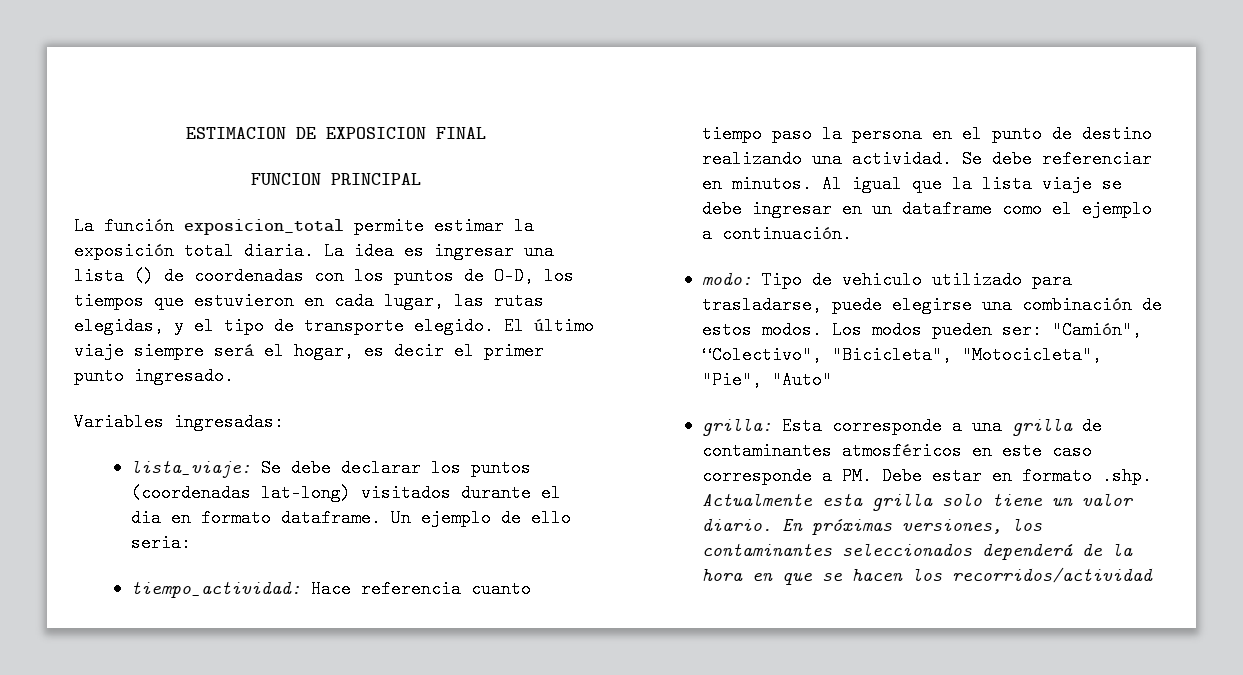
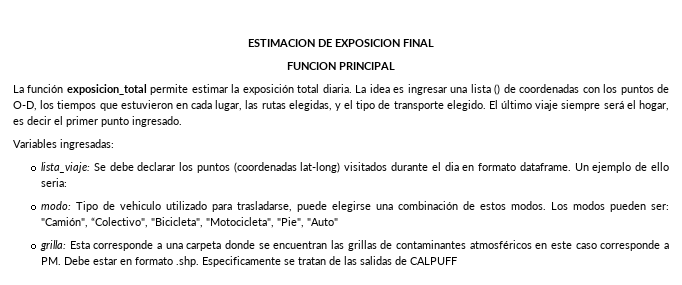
[130,580,531,598] [701,125,1152,143] [701,150,1152,168] [701,175,1122,193] [701,200,1152,218] [701,225,852,243] // tiempo_actividad: Hace referencia cuanto tiempo paso la persona en el punto de destino realizando una actividad. Se debe referenciar en minutos. Al igual que la lista viaje se debe ingresar en un dataframe como el ejemplo a continuación. -> (67, 182) none
[1011,418,1073,436] grilla -> [186,240,377,251] carpeta donde se encuentran las grillas
[701,493,1133,511] [701,518,1042,535] [701,543,1133,560] [701,567,1153,585] Actualmente esta grilla solo tiene un valor diario. En próximas versiones, los contaminantes seleccionados dependerá de la hora en que se hacen los recorridos/actividad -> [201,256,457,267] Especificamente se tratan de las salidas de CALPUFF

